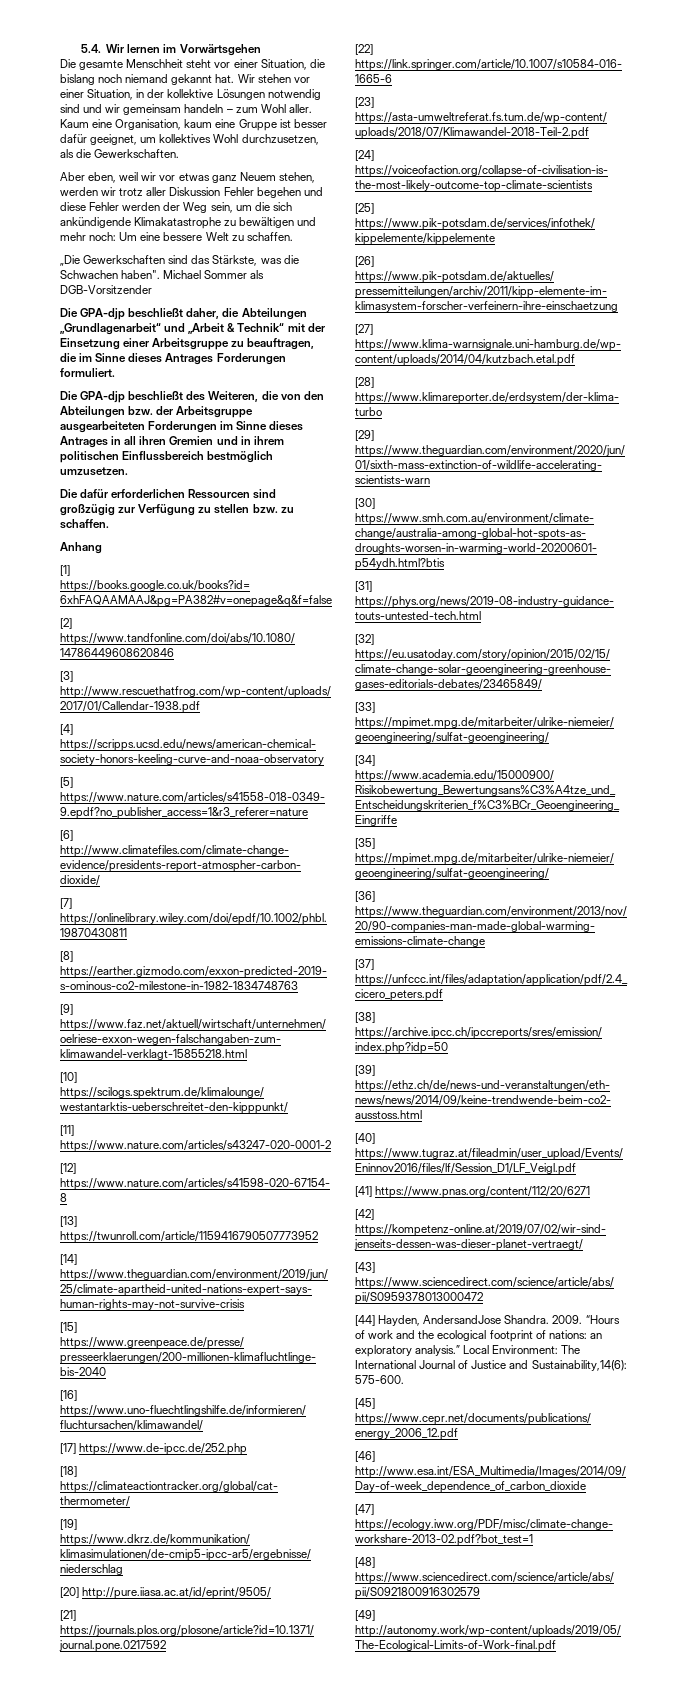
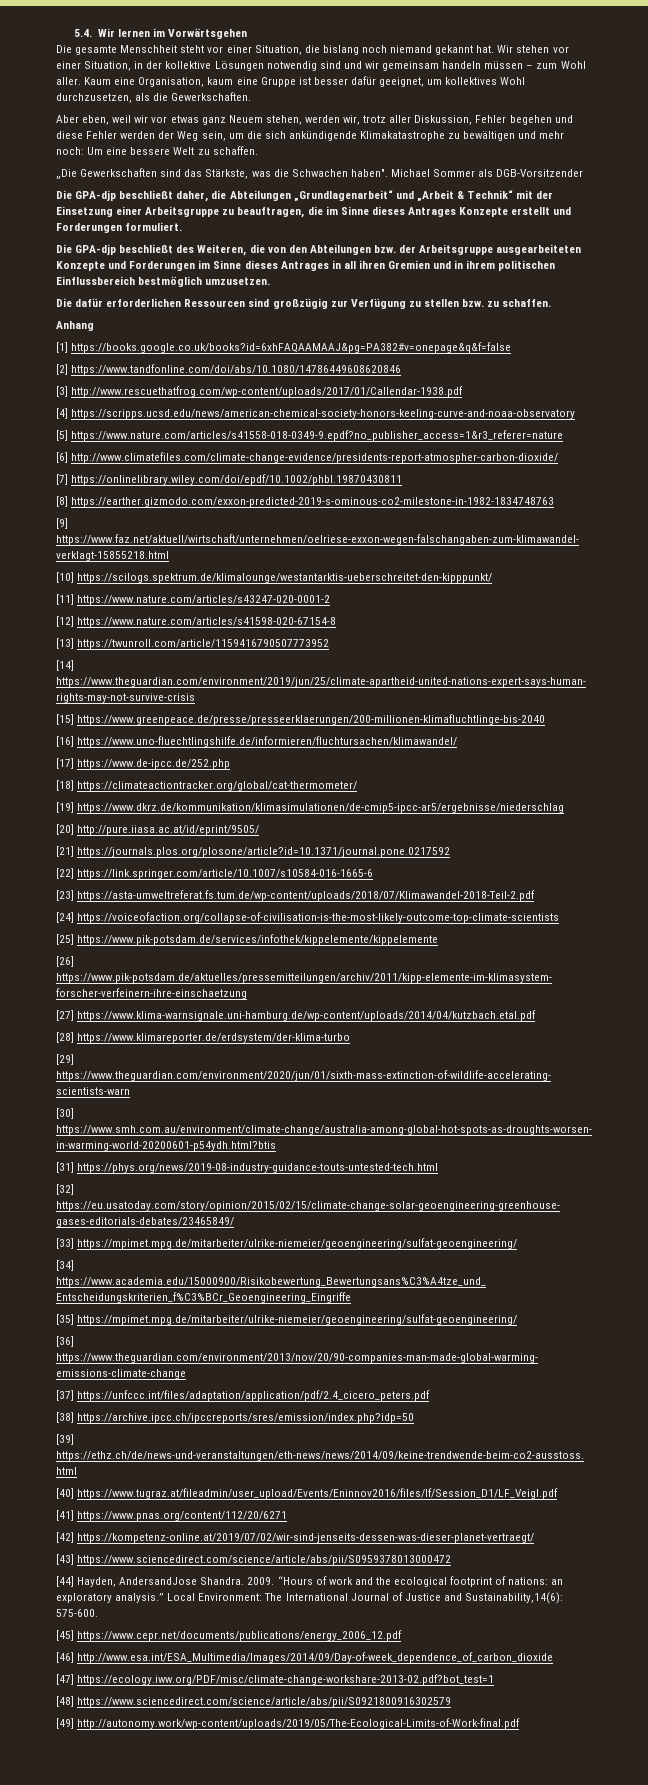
(224, 108) none -> [484,61,524,69] müssen
[101,187,117,196] wir -> [343,115,361,125] wir,
[169,187,221,196] Diskussion -> [414,115,473,125] Diskussion,
(214, 359) none -> [459,207,572,217] Konzepte erstellt und
(145, 427) none -> [56,261,127,271] Konzepte und

